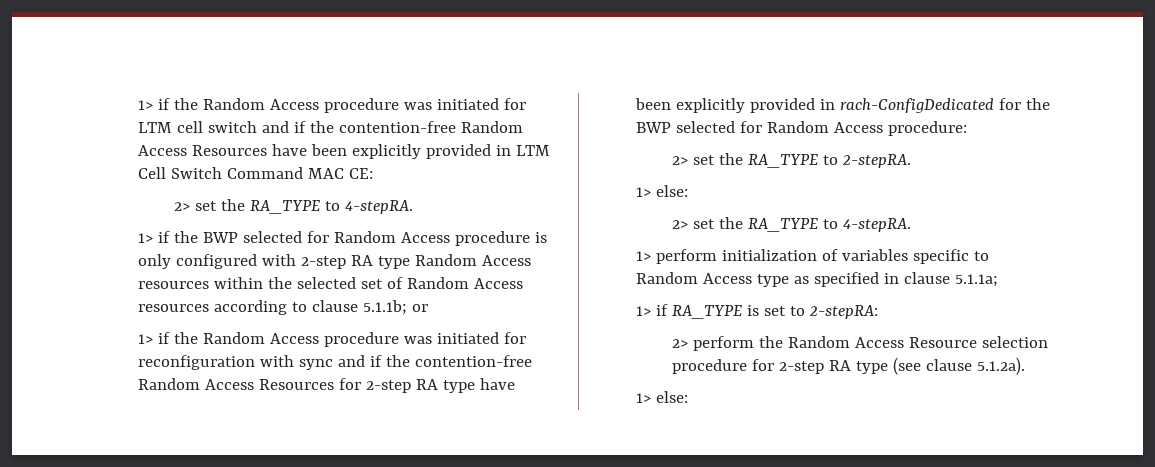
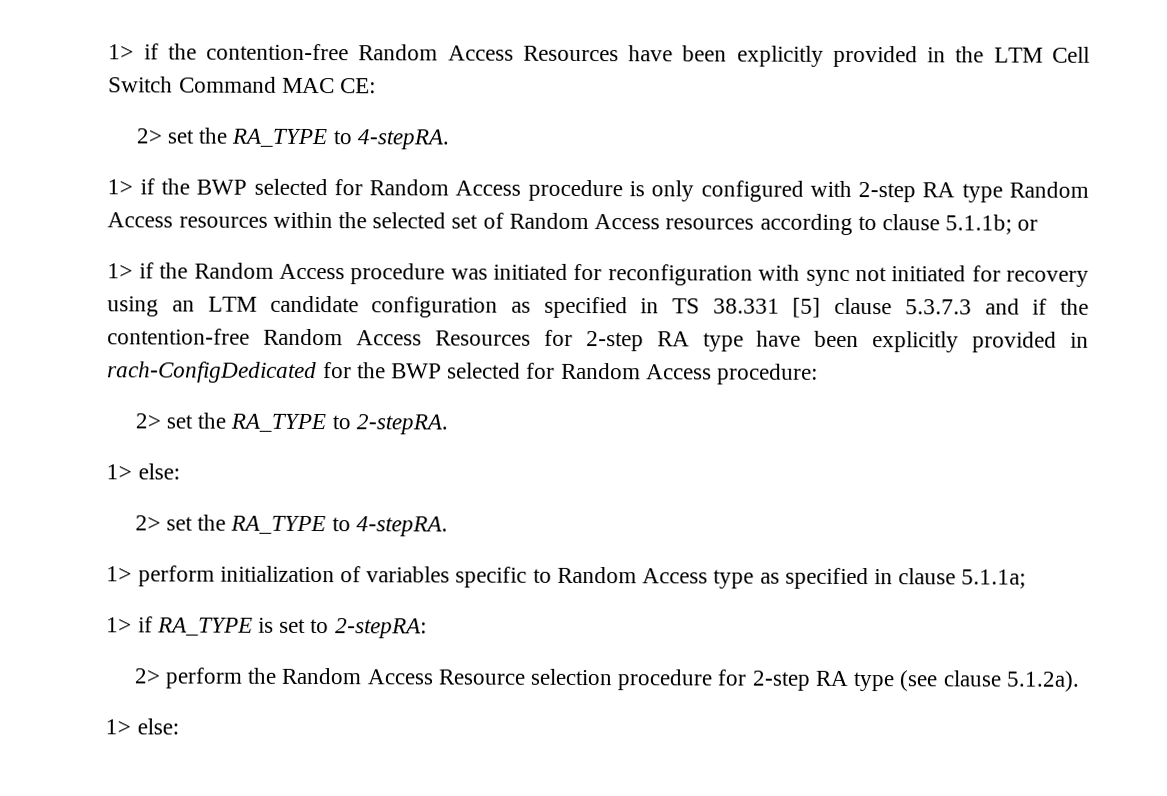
[138,98,527,113] [138,121,335,133] 1> if the Random Access procedure was initiated for LTM cell switch and if the -> [108,43,197,60] 1> if the
(512, 150) none -> [955,46,985,63] the
(334, 364) none -> [854,265,1089,287] [107,295,972,319] not initiated for recovery using an LTM candidate configuration as specified in TS 38.331 [5] clause 5.3.7.3

